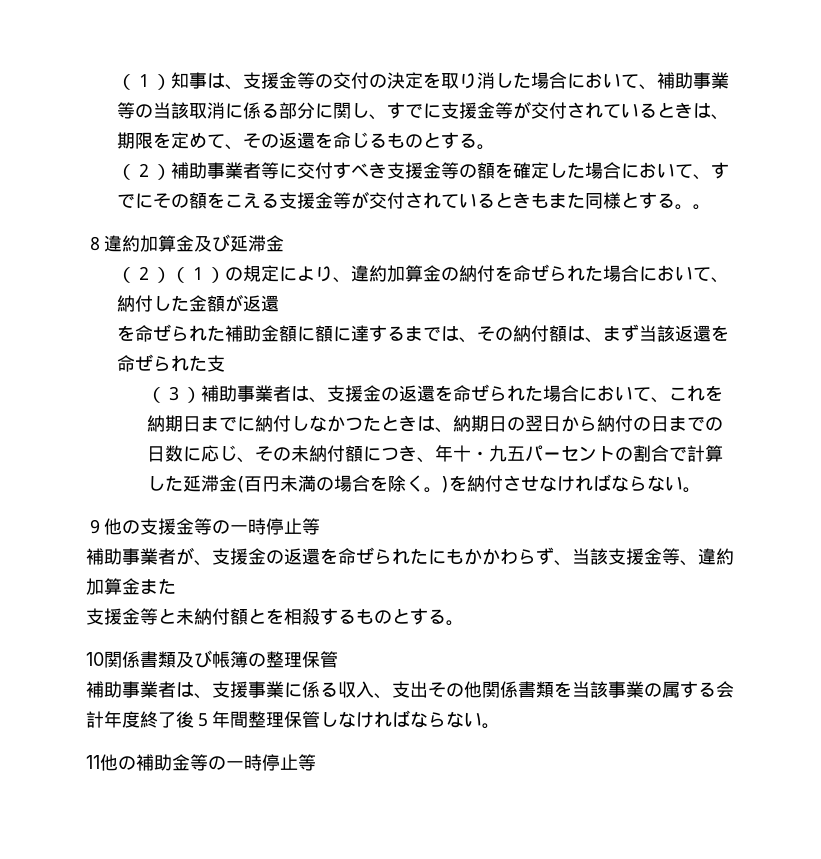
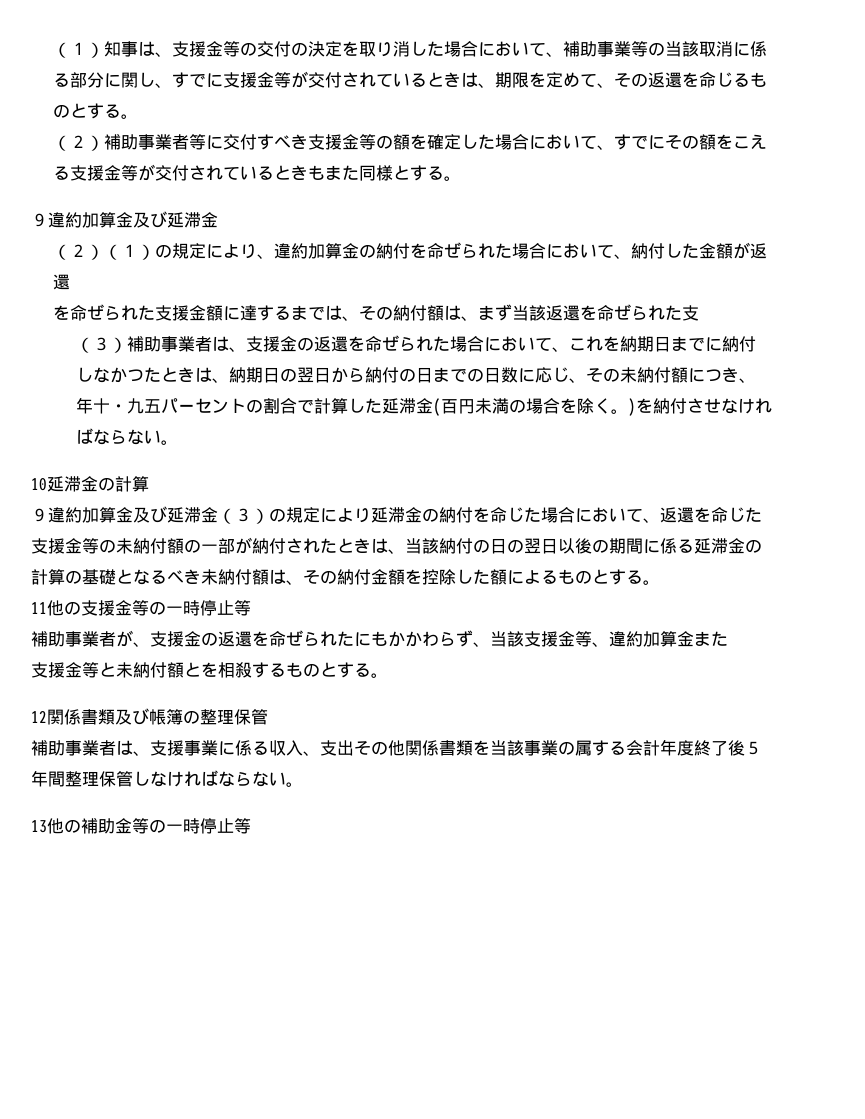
[692,204,711,210] [86,236,104,251] 。 // ８ -> [31,213,48,227] // ９
[224,325,315,342] 補助金額に -> [155,305,207,321] 支援金
[86,519,104,534] ９ -> [31,476,149,492] [31,506,762,524] [31,537,762,554] [31,569,660,585] [31,602,47,614] 10延滞金の計算 // ９違約加算金及び延滞金（３）の規定により延滞金の納付を命じた場合において、返還を命じた支援金等の未納付額の一部が納付されたときは、当該納付の日の翌日以後の期間に係る延滞金の計算の基礎となるべき未納付額は、その納付金額を控除した額によるものとする。 // 11
[86,652,104,666] 10 -> [31,711,47,723] 12
[86,755,100,769] 11 -> [31,820,47,833] 13

